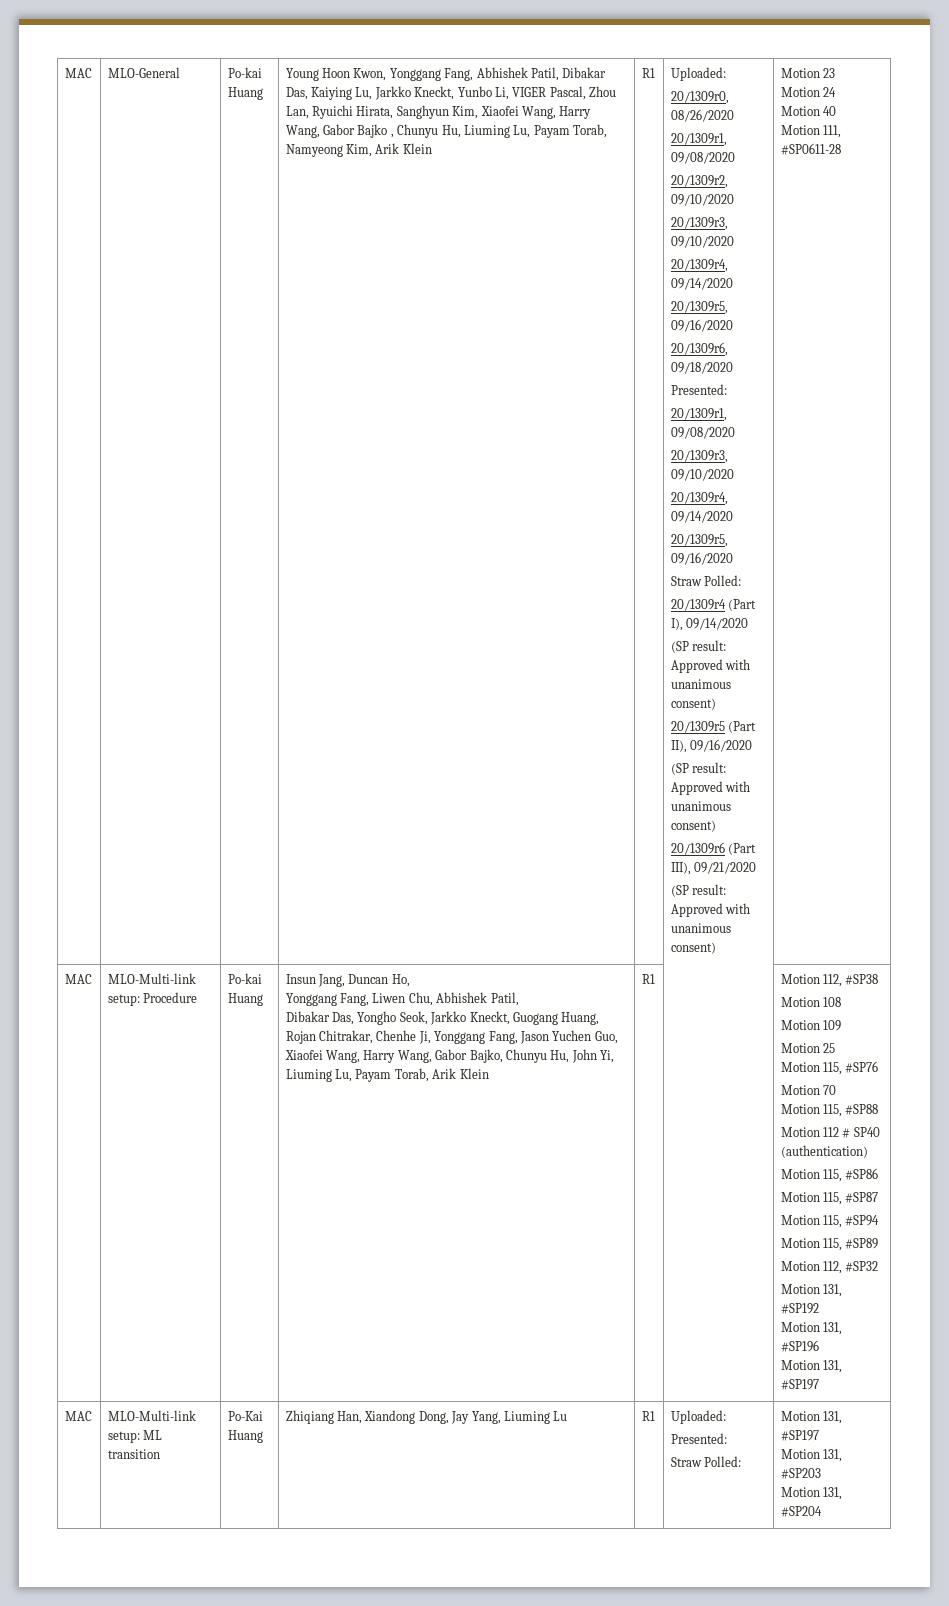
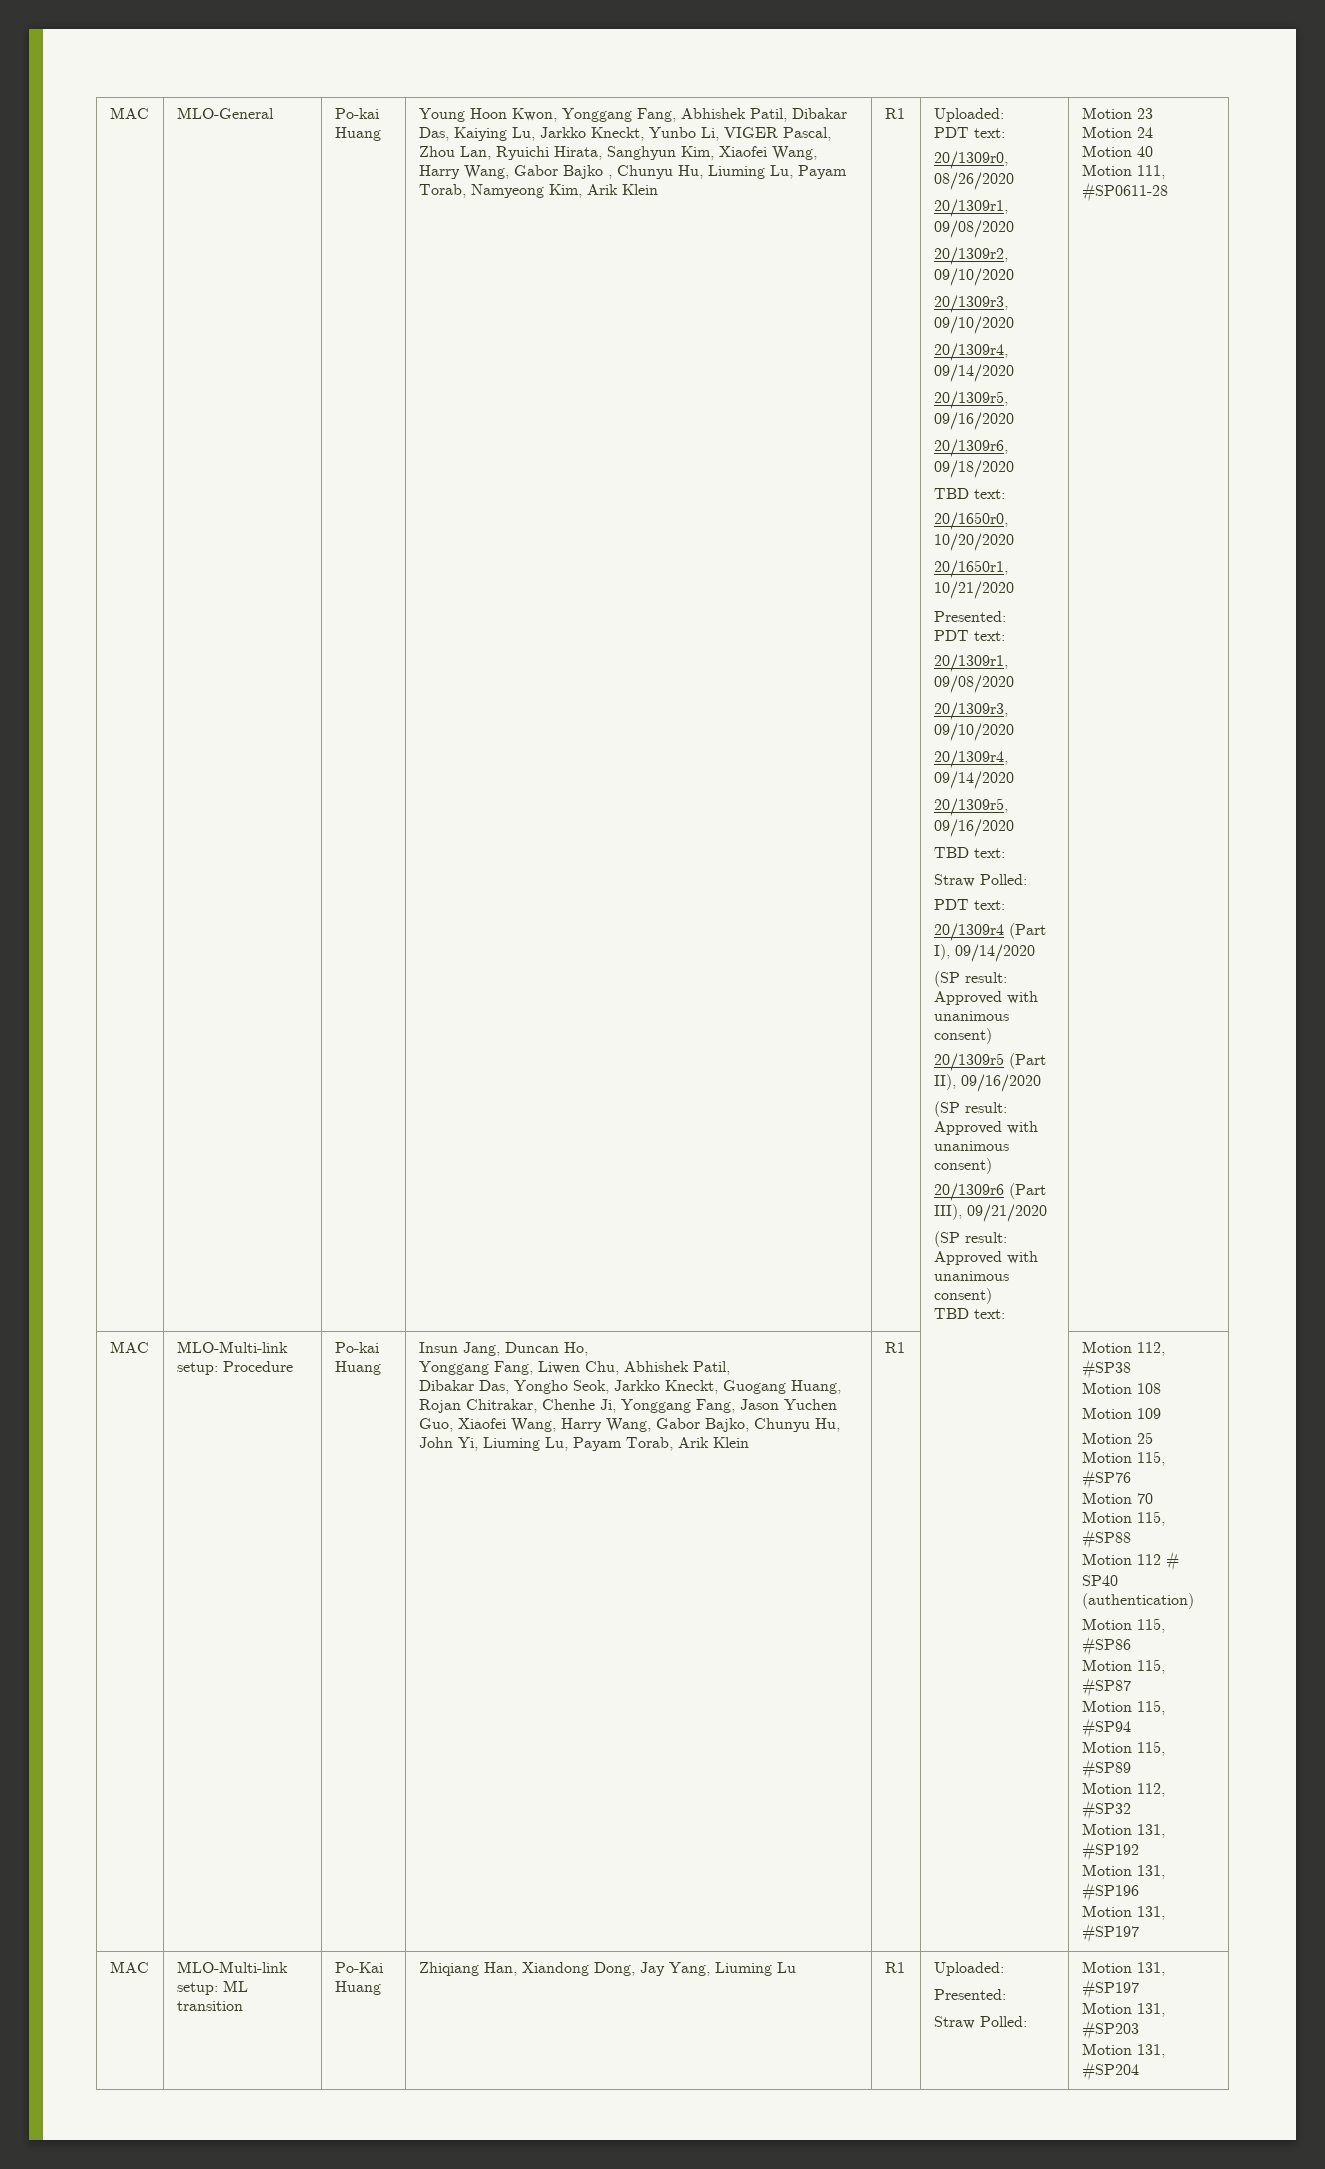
(726, 74) none -> [933,127,1005,138] // PDT text:
[670,384,727,395] // Presented: -> [933,488,1005,499] [933,512,1008,530] [933,533,1014,551] [933,560,1008,578] [933,581,1014,599] [933,611,1006,622] [933,630,1005,641] // TBD text: // 20/1650r0, 10/20/2020 // 20/1650r1, 10/21/2020 // Presented: // PDT text:
[670,575,742,586] // Straw Polled: -> [933,847,1005,858] [933,874,1027,887] [933,899,1005,910] // TBD text: // Straw Polled: // PDT text:
(716, 948) none -> [933,1308,1005,1319] // TBD text:

